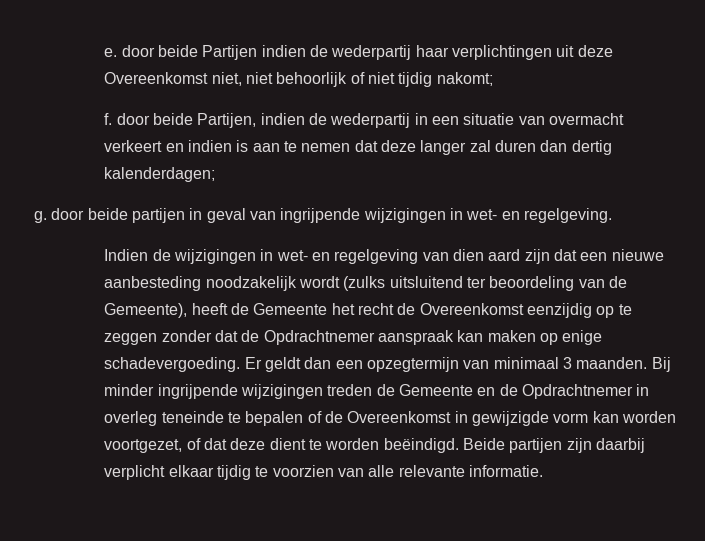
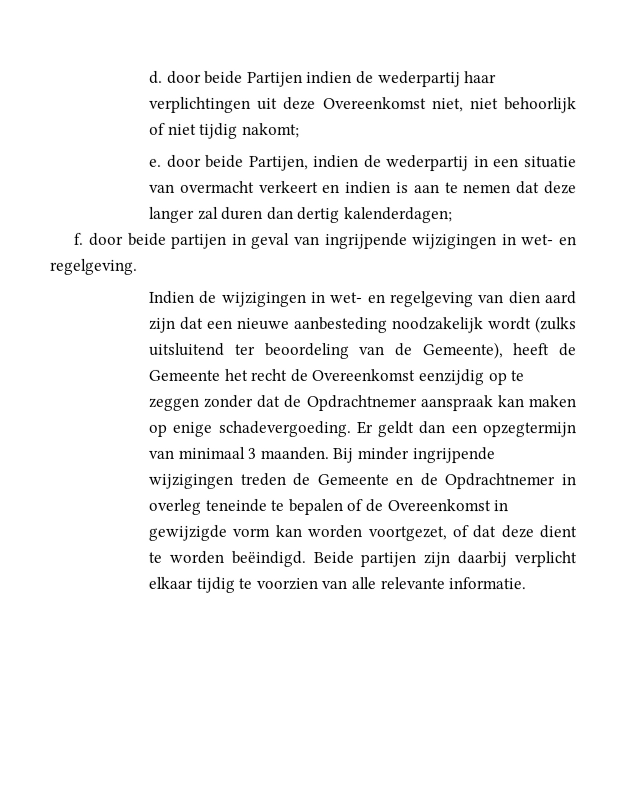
[104,48,118,57] e. -> [149,70,164,84] d.
[104,113,113,125] f. -> [149,158,163,167] e.
[34,211,47,223] g. -> [74,232,85,245] f.

